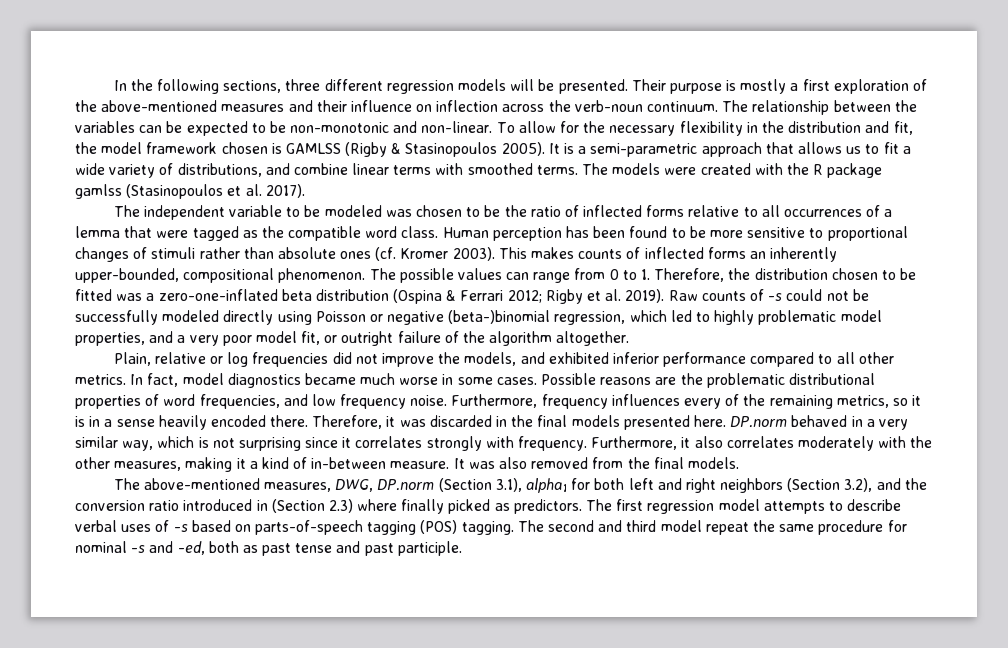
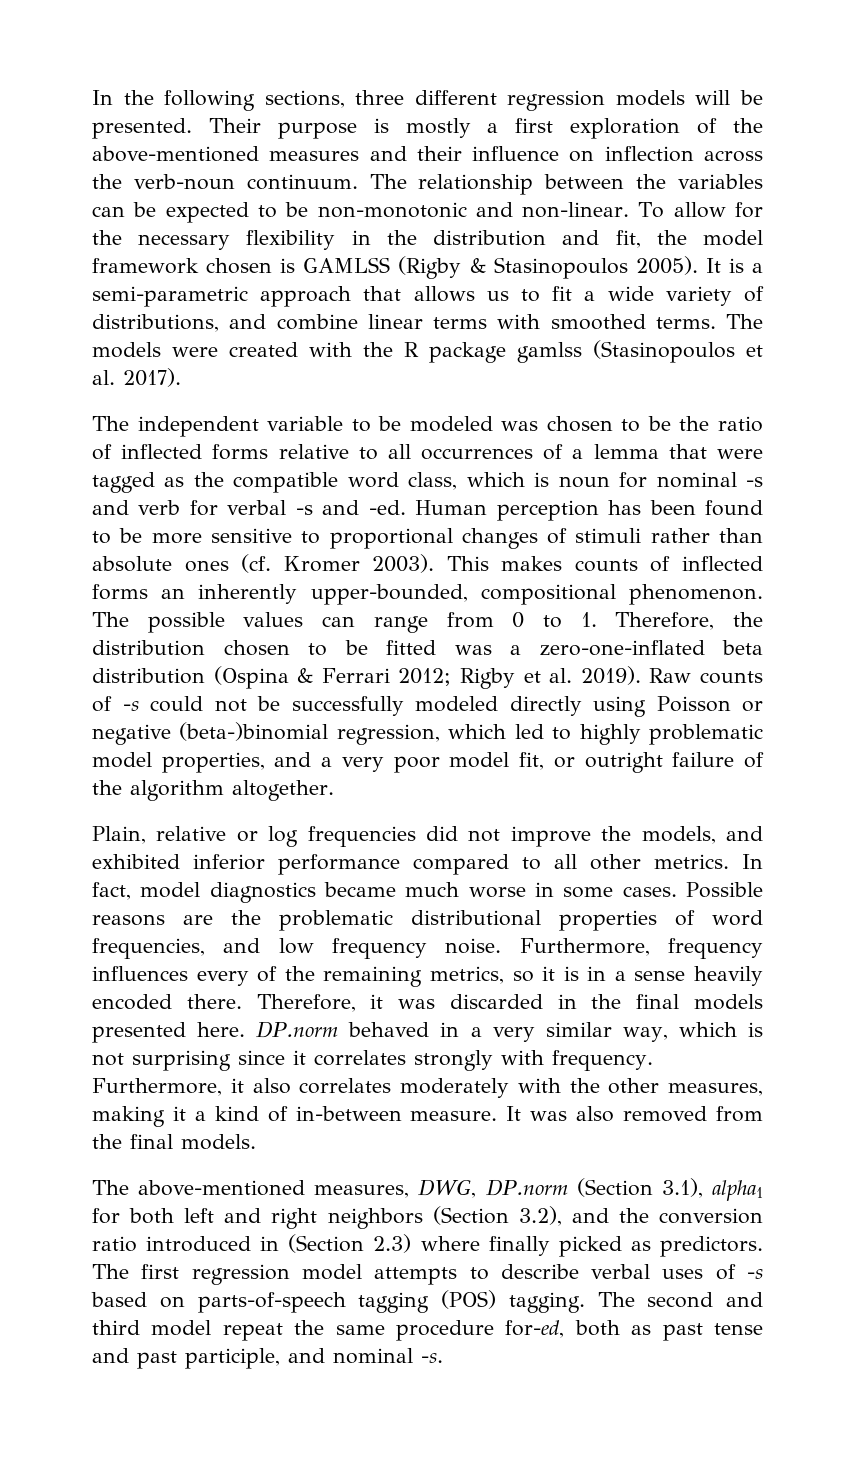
[401,226,439,238] class. -> [408,472,764,490] [92,500,406,516] class, which is noun for nominal -s and verb for verbal -s and -ed.
[887,520,907,532] [75,541,205,555] for nominal -s and -ed, -> [505,1320,565,1338] for-ed,
[397,541,462,556] participle. -> [185,1348,443,1369] participle, and nominal -s.

